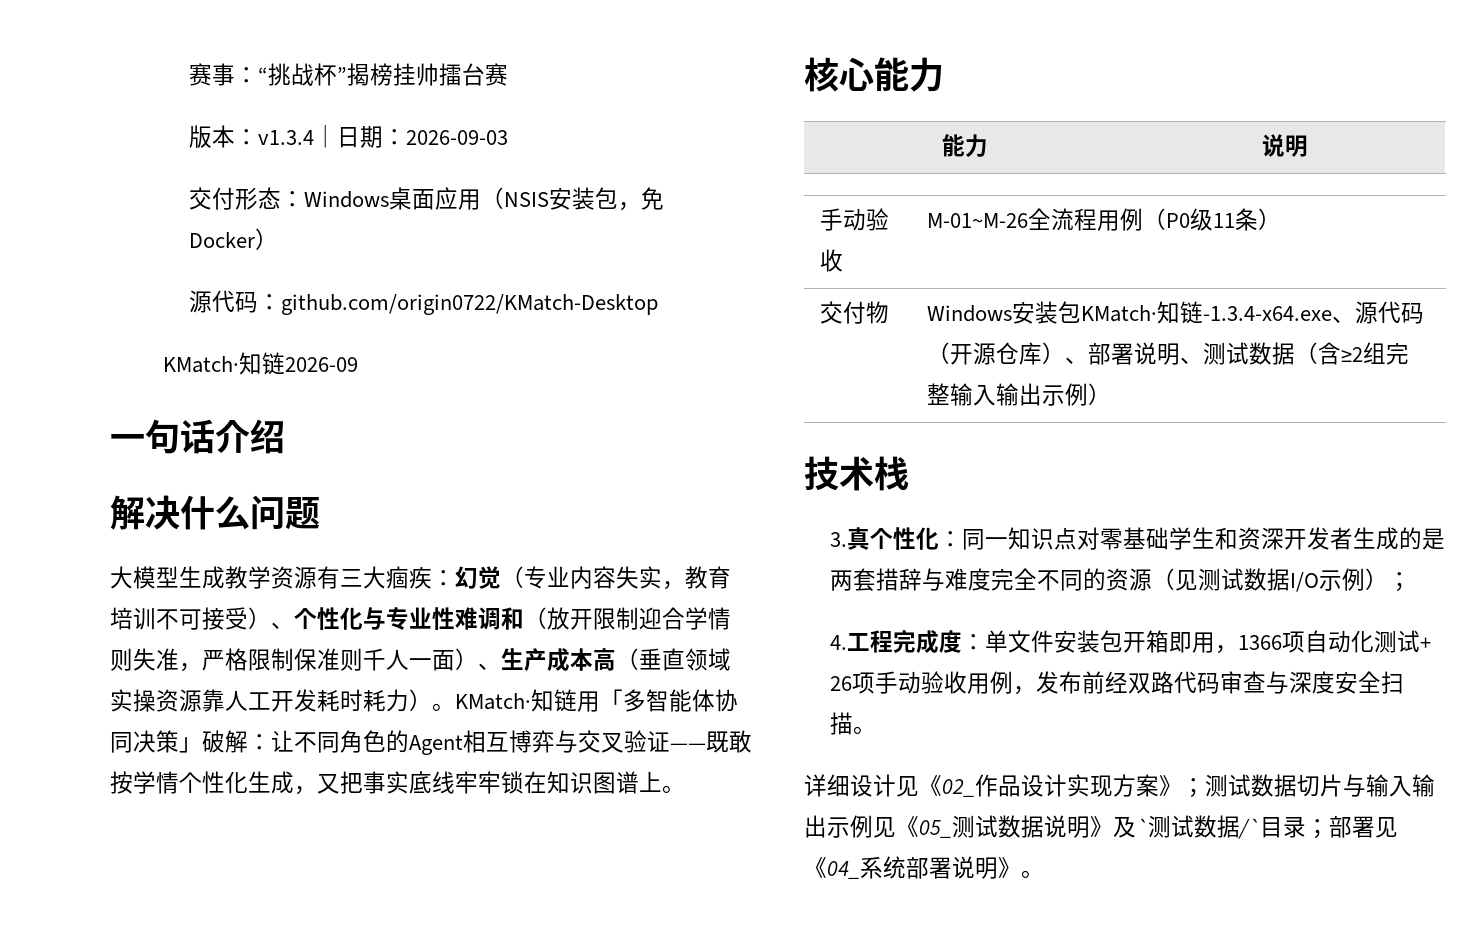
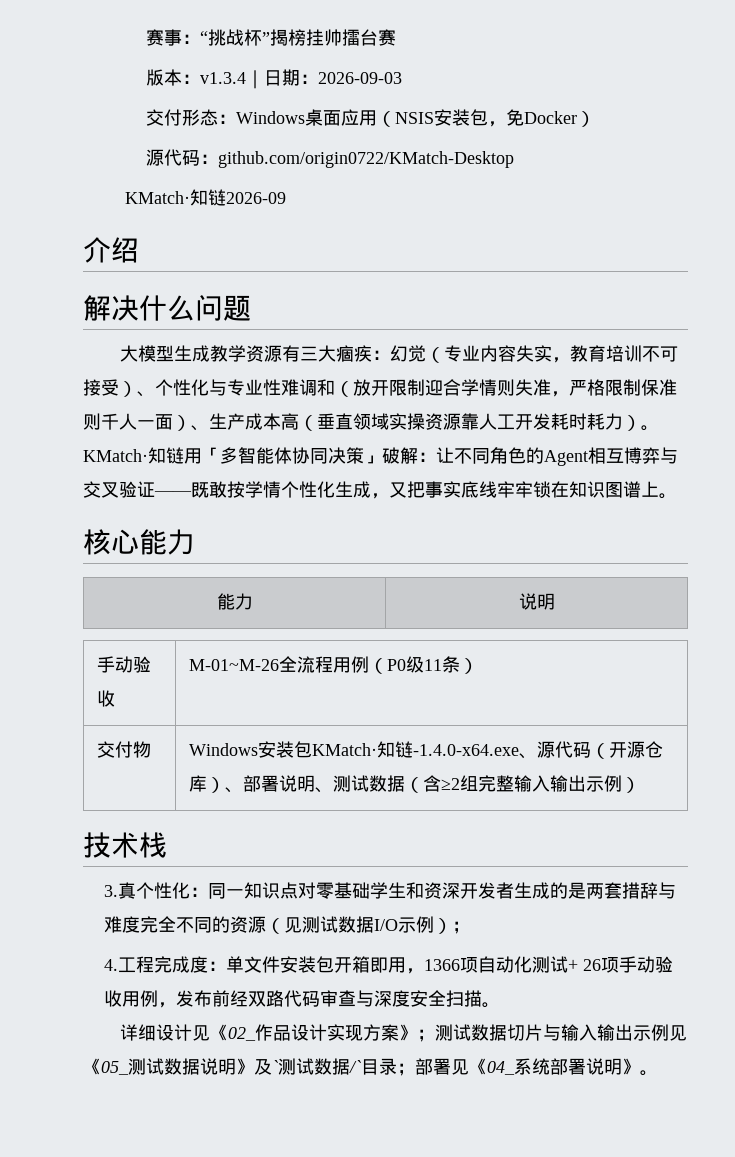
[110,419,215,454] 一句话 -> (287, 198) none
[1202,306,1332,321] -1.3.4-x64.exe -> [413,744,520,756] -1.4.0-x64.exe

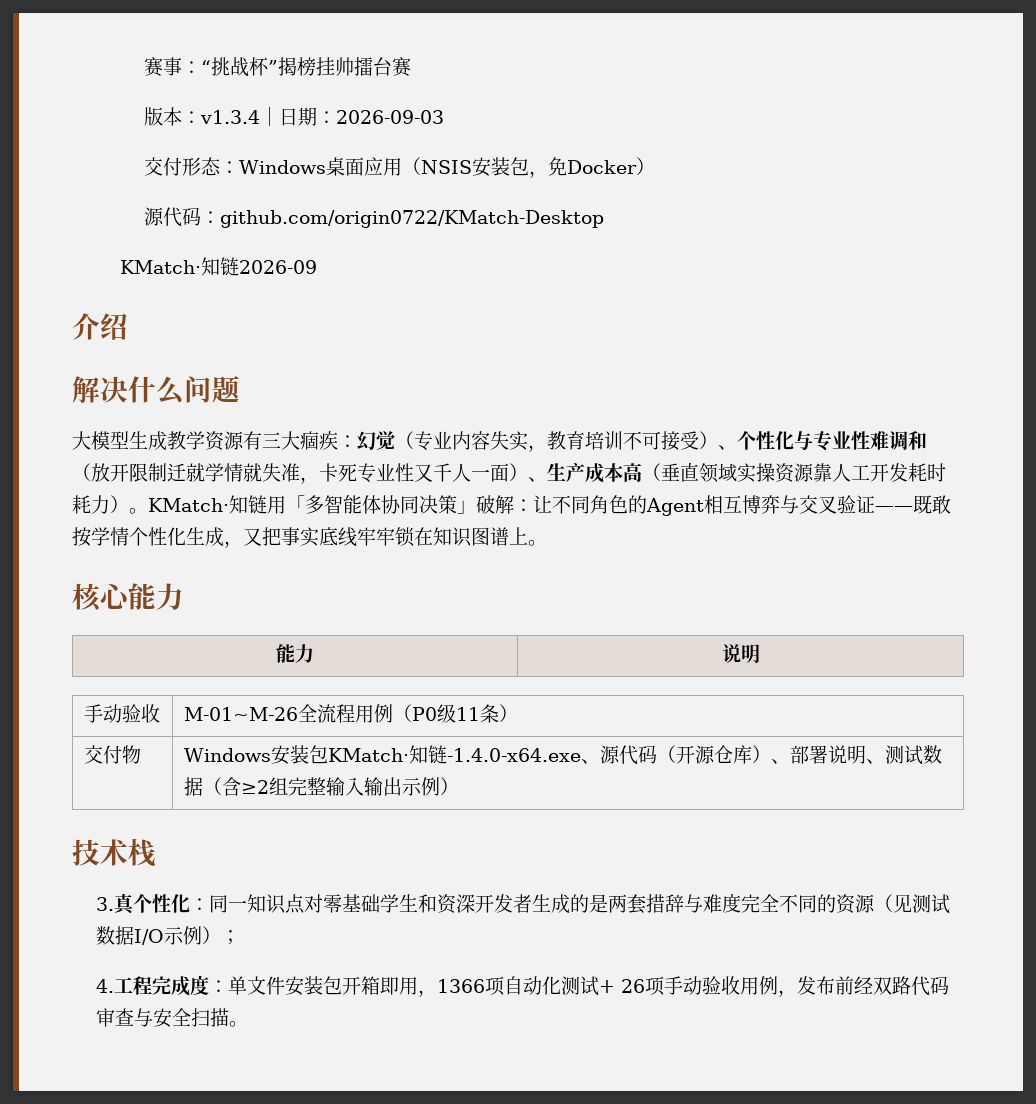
[425,379,677,397] [83,413,101,430] 迎合学情则失准，严格限制保准则 -> [167,463,433,484] 迁就学情就失准，卡死专业性又
[374,990,411,1007] 深度 -> (153, 1017) none
[120,1024,688,1042] [83,1058,658,1076] // 详细设计见《02_作品设计实现方案》；测试数据切片与输入输出示例见《05_测试数据说明》及`测试数据/`目录；部署见《04_系统部署说明》。 -> (248, 1024) none

